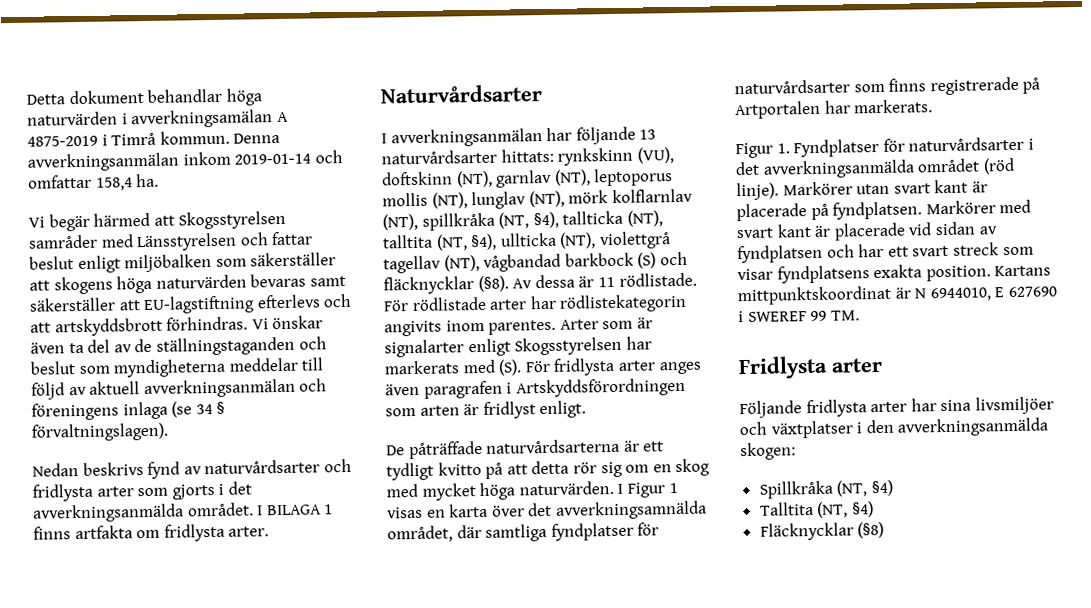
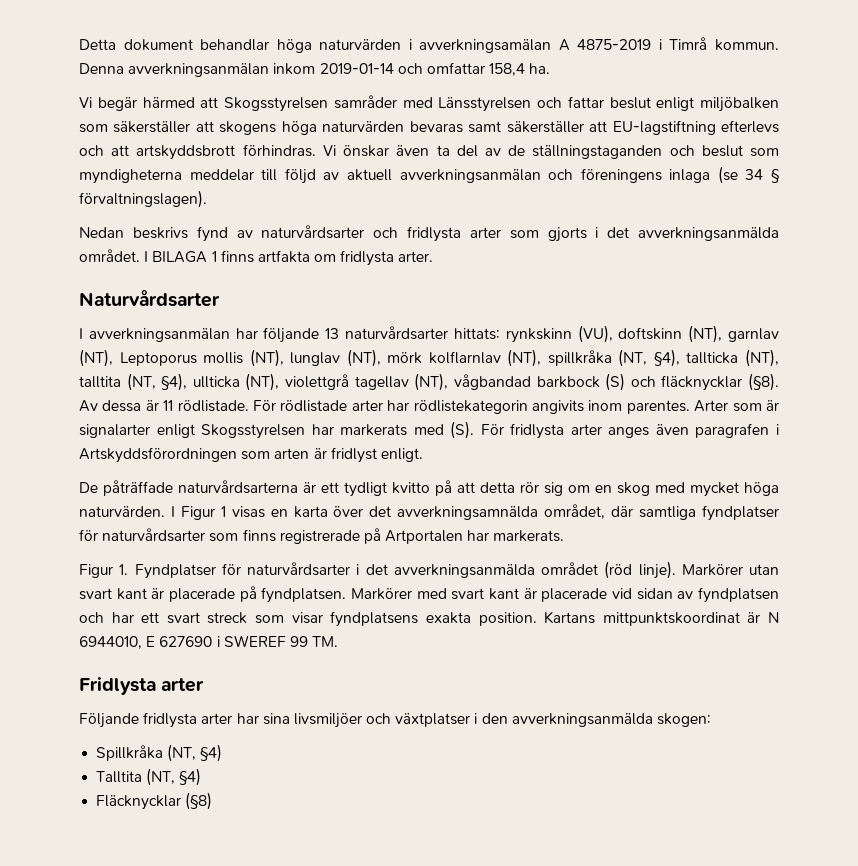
[593,168,674,187] leptoporus -> [119,352,197,366] Leptoporus

